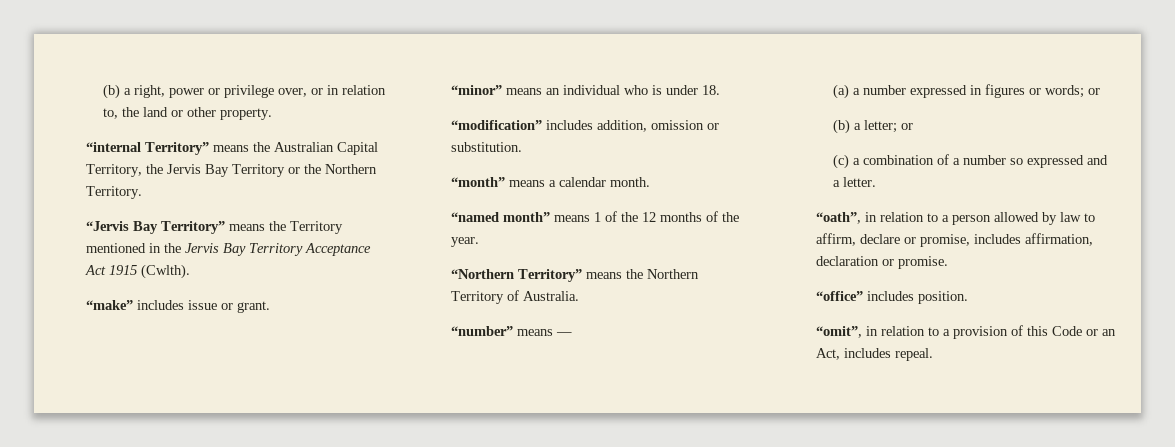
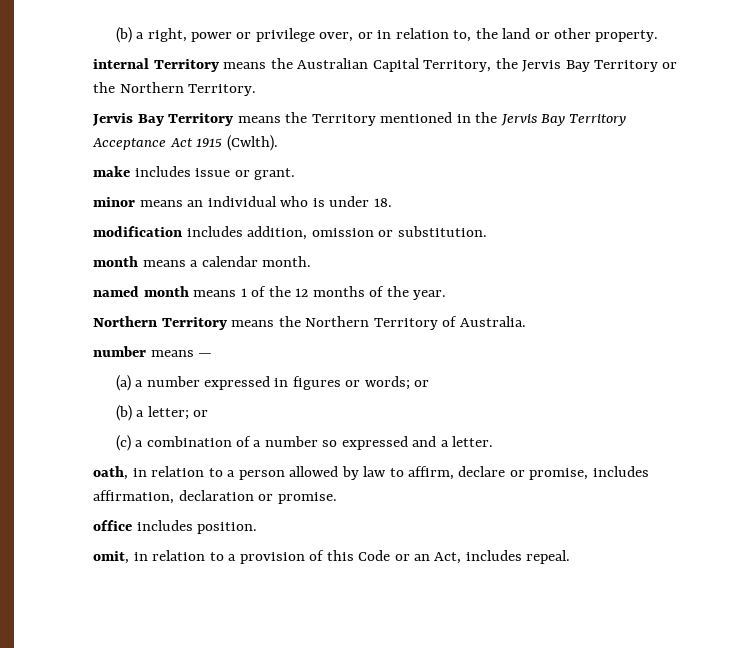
[86,142,210,155] “internal Territory” -> [93,58,219,72] internal Territory
[86,221,226,234] “Jervis Bay Territory” -> [92,113,234,126] Jervis Bay Territory
[86,300,134,310] “make” -> [93,166,131,177] make
[451,85,503,95] “minor” -> [93,197,136,207] minor
[451,120,543,130] “modification” -> [93,226,183,237] modification
[451,177,506,187] “month” -> [93,256,139,267] month
[451,212,551,222] “named month” -> [93,286,189,297] named month
[451,269,583,282] “Northern Territory” -> [93,316,227,330] Northern Territory
[451,326,514,336] “number” -> [93,346,147,357] number
[816,212,862,224] “oath”, -> [93,466,129,480] oath,
[816,291,864,301] “office” -> [93,520,133,531] office
[816,326,863,338] “omit”, -> [93,551,130,564] omit,

